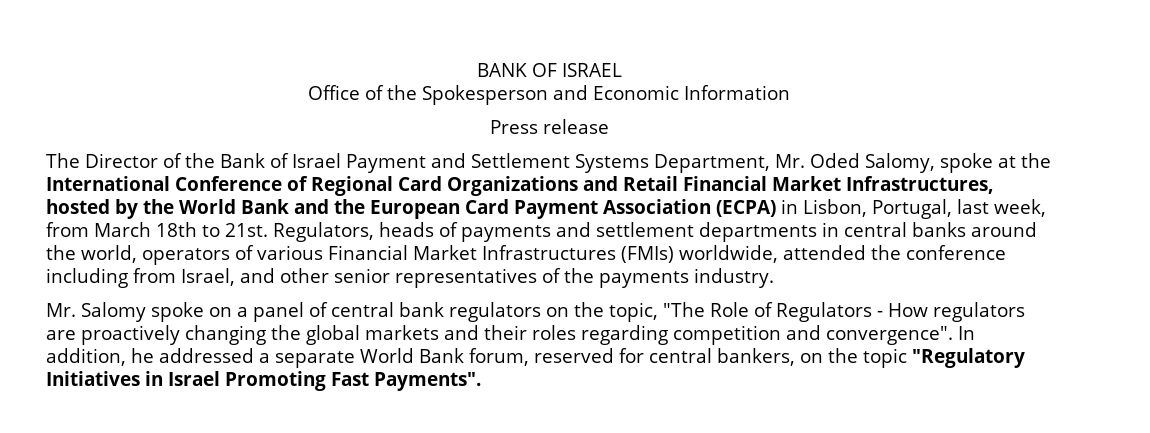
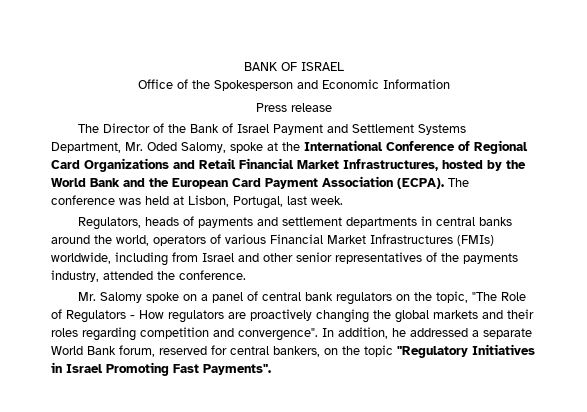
[716,199,1046,219] [46,222,268,237] (ECPA) in Lisbon, Portugal, last week, from March 18th to 21st. -> [397,178,469,189] [51,195,343,209] (ECPA). The conference was held at Lisbon, Portugal, last week. //
[783,245,1006,260] attended the conference -> (111, 258) none
[181,268,235,286] Israel, -> [202,253,234,262] Israel
[694,268,774,288] industry. -> [51,270,246,282] industry, attended the conference.

